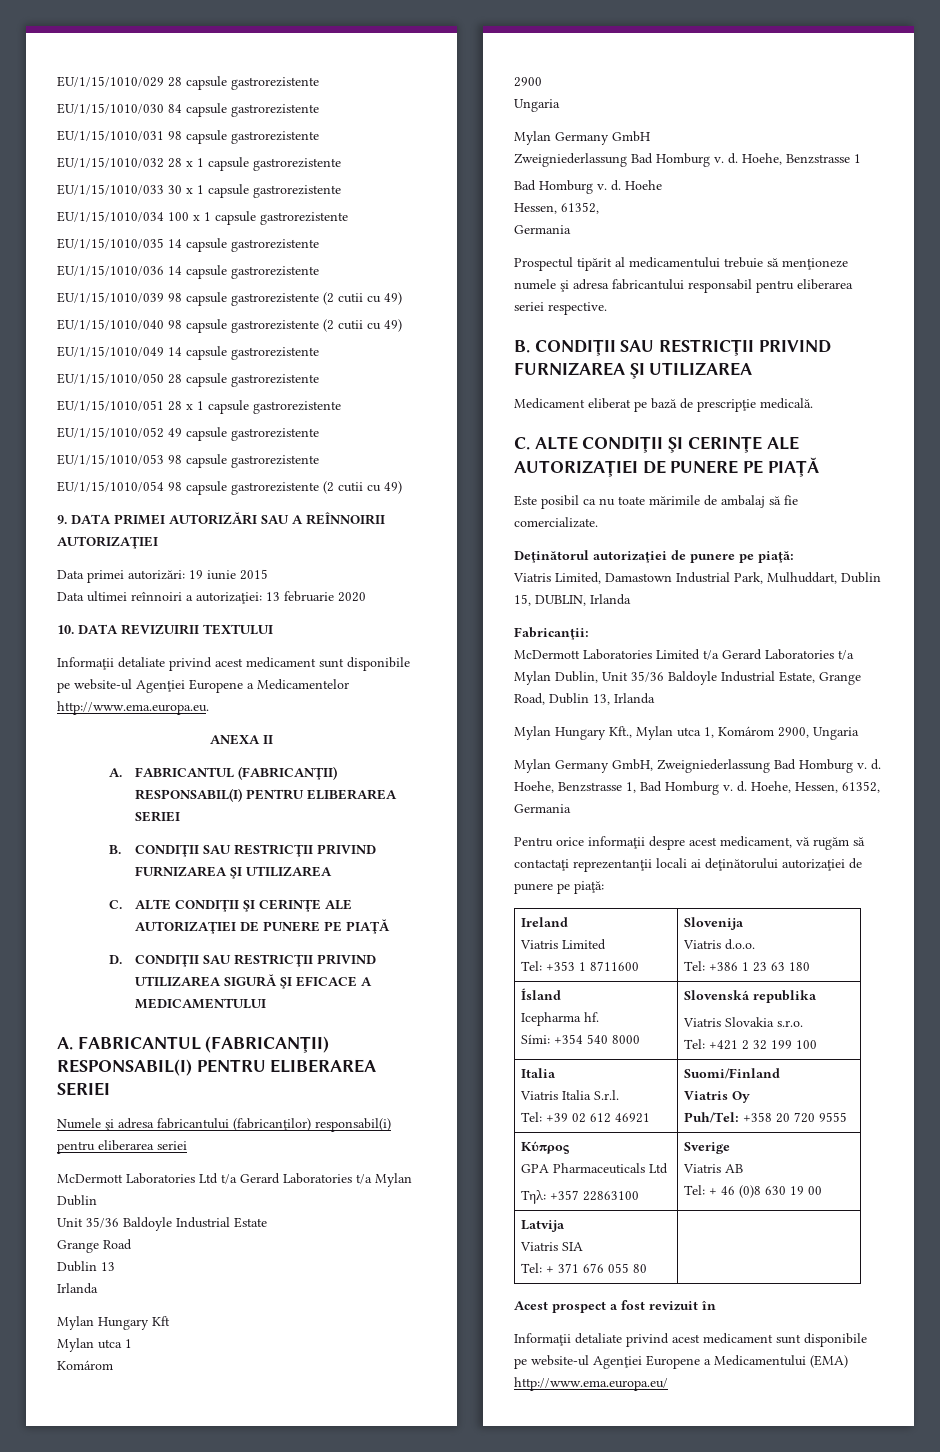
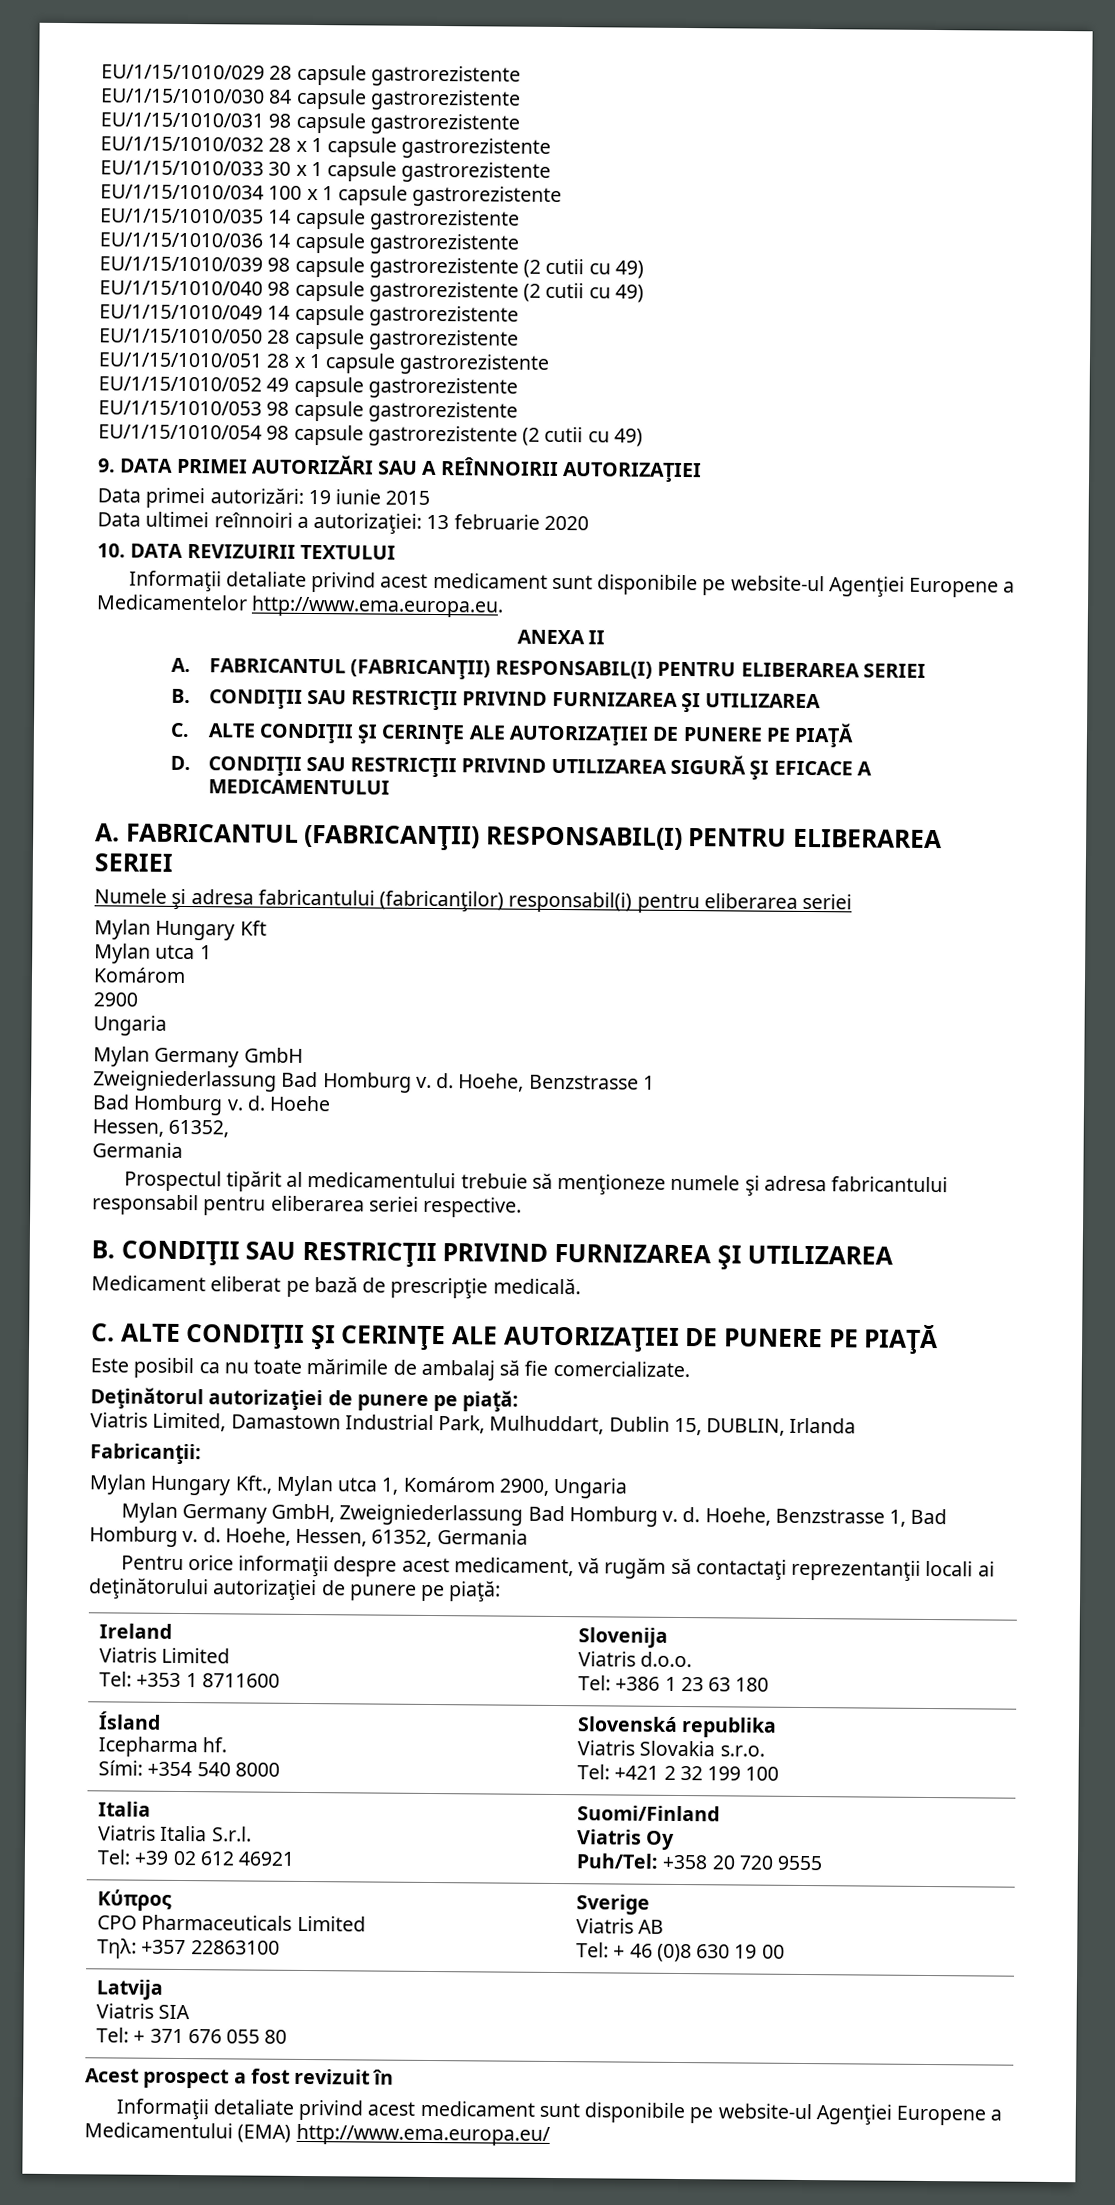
[57,1173,412,1187] [57,1195,97,1206] [57,1217,267,1231] [57,1239,132,1253] [57,1261,115,1272] [57,1283,98,1294] // McDermott Laboratories Ltd t/a Gerard Laboratories t/a Mylan Dublin // Unit 35/36 Baldoyle Industrial Estate // Grange Road // Dublin 13 // Irlanda -> (853, 901) none
[514,649,854,660] [514,671,861,685] [514,693,655,705] // McDermott Laboratories Limited t/a Gerard Laboratories t/a Mylan Dublin, Unit 35/36 Baldoyle Industrial Estate, Grange Road, Dublin 13, Irlanda -> (202, 1454) none
[521,1163,669,1174] GPA Pharmaceuticals Ltd -> [96,1914,366,1932] CPO Pharmaceuticals Limited

